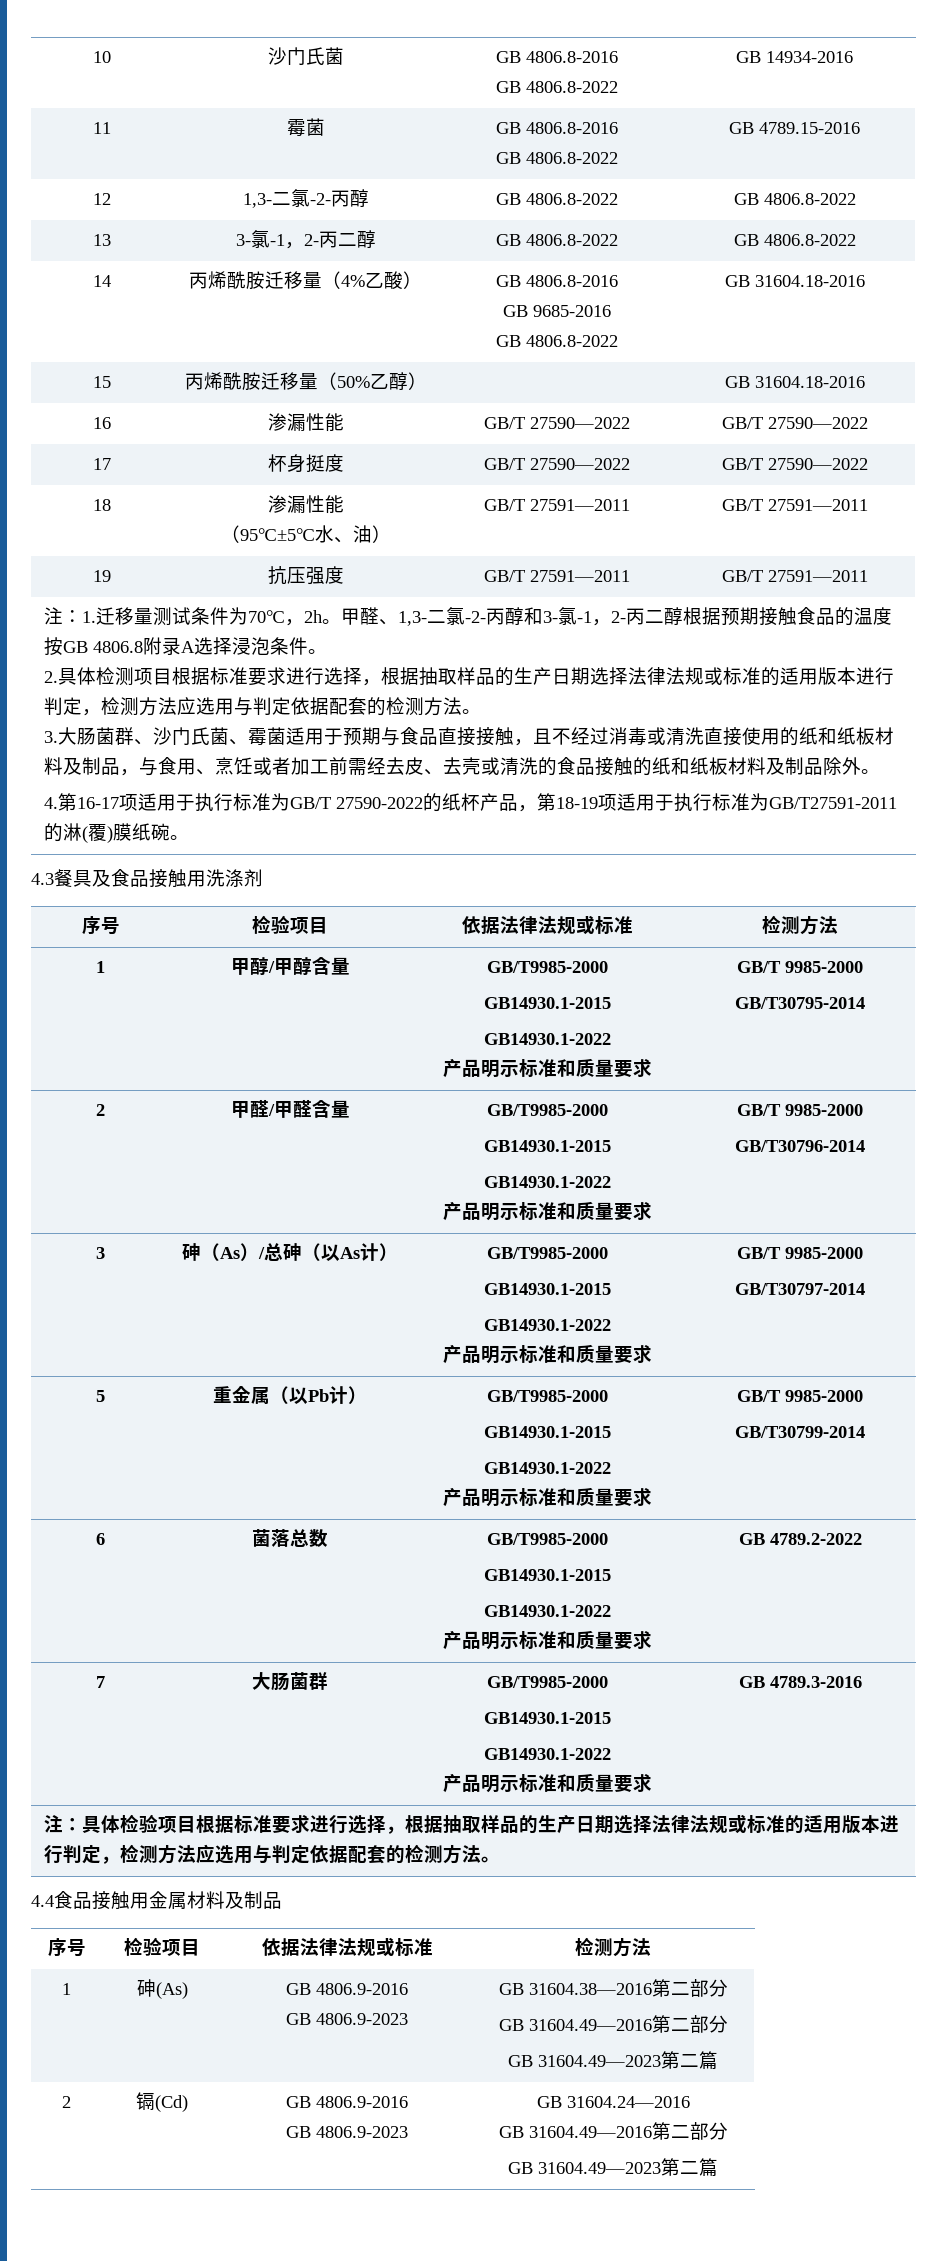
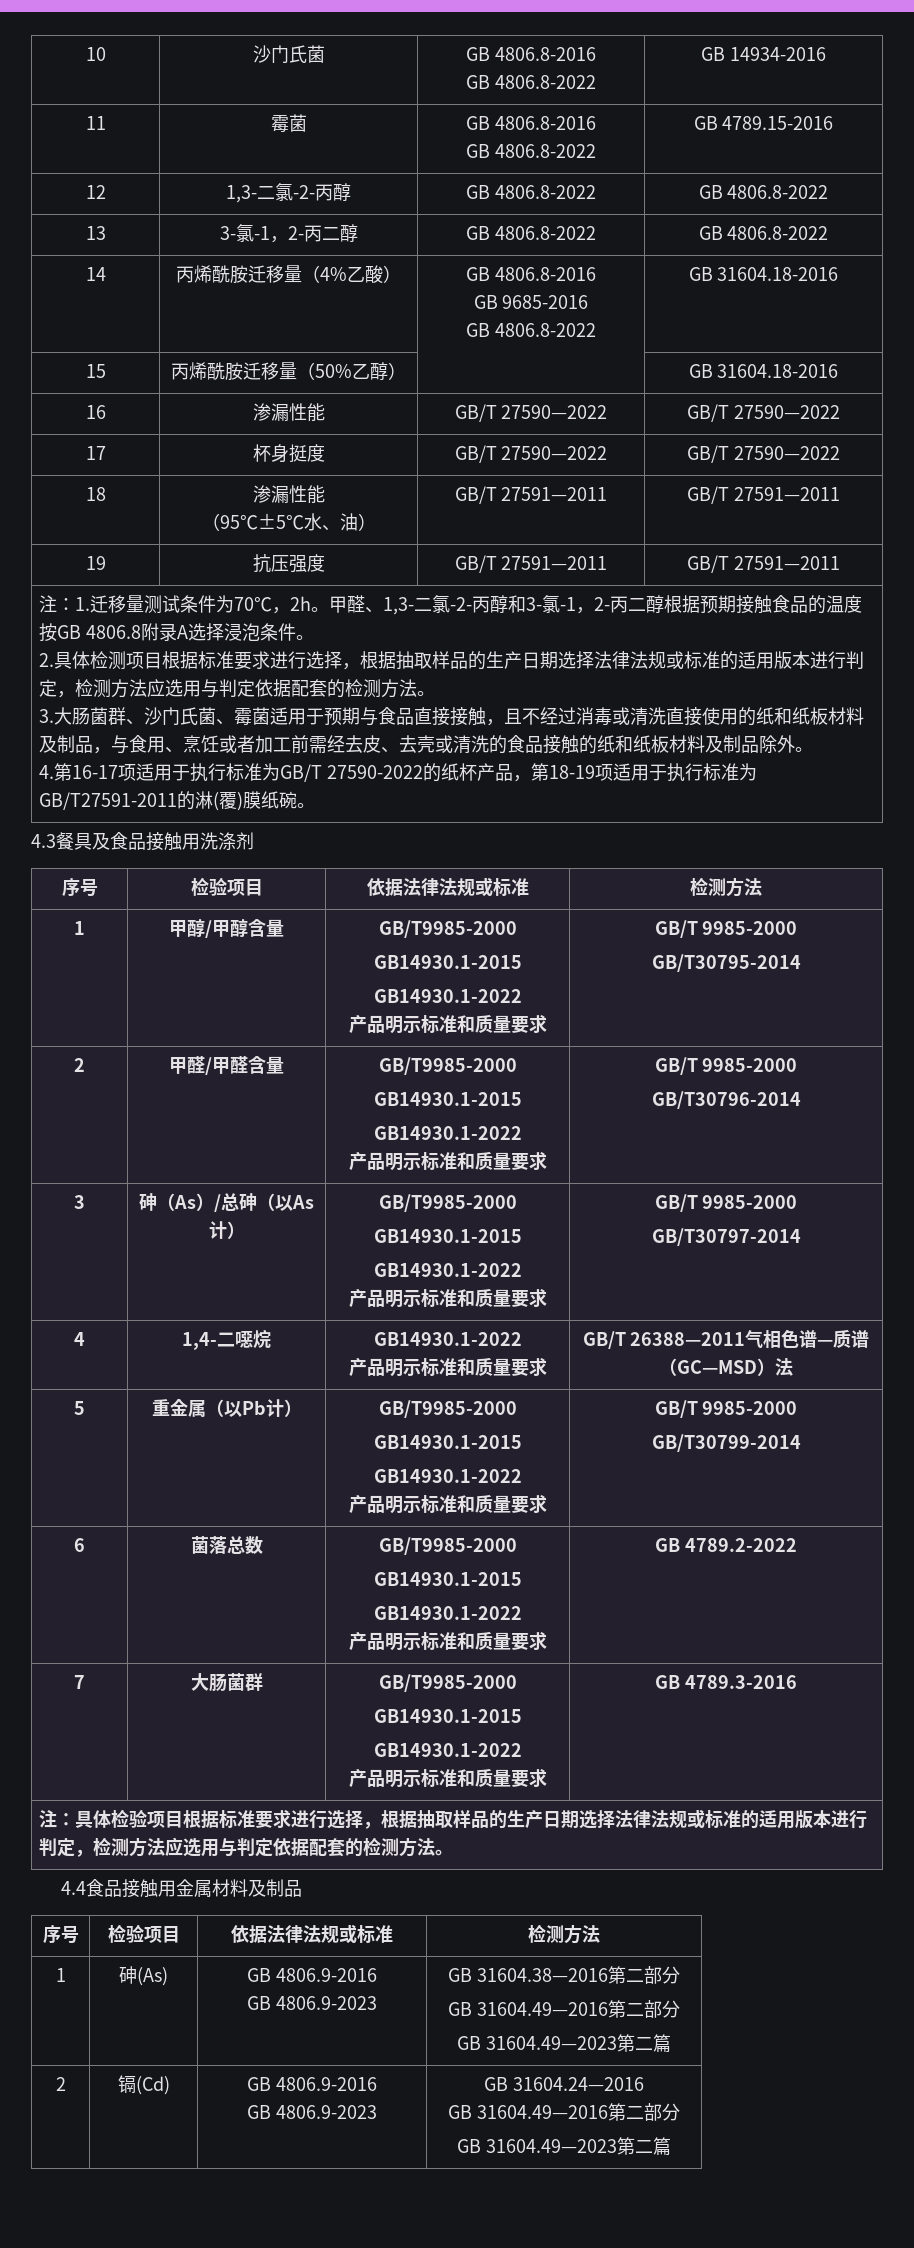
(865, 1289) none -> [74,1332,85,1346] [182,1329,271,1350] [373,1332,522,1346] [348,1357,547,1377] [582,1329,870,1349] [659,1358,793,1376] // 4 | 1,4-二噁烷 | GB14930.1-2022 // 产品明示标准和质量要求 | GB/T 26388—2011气相色谱—质谱（GC—MSD）法

